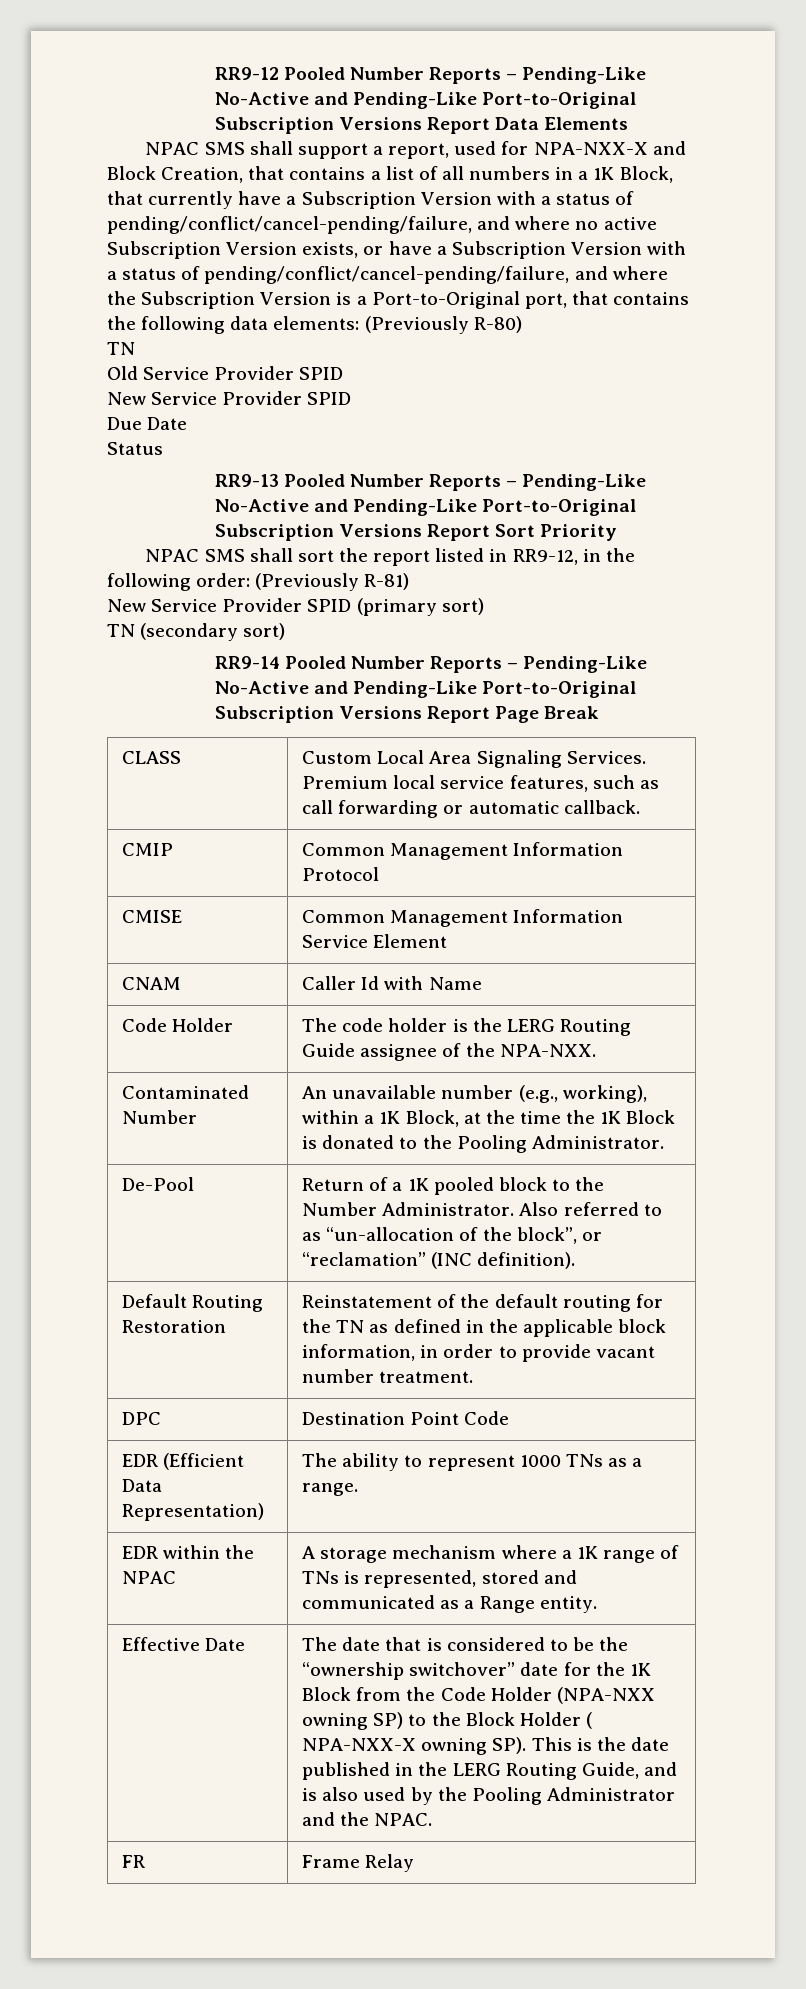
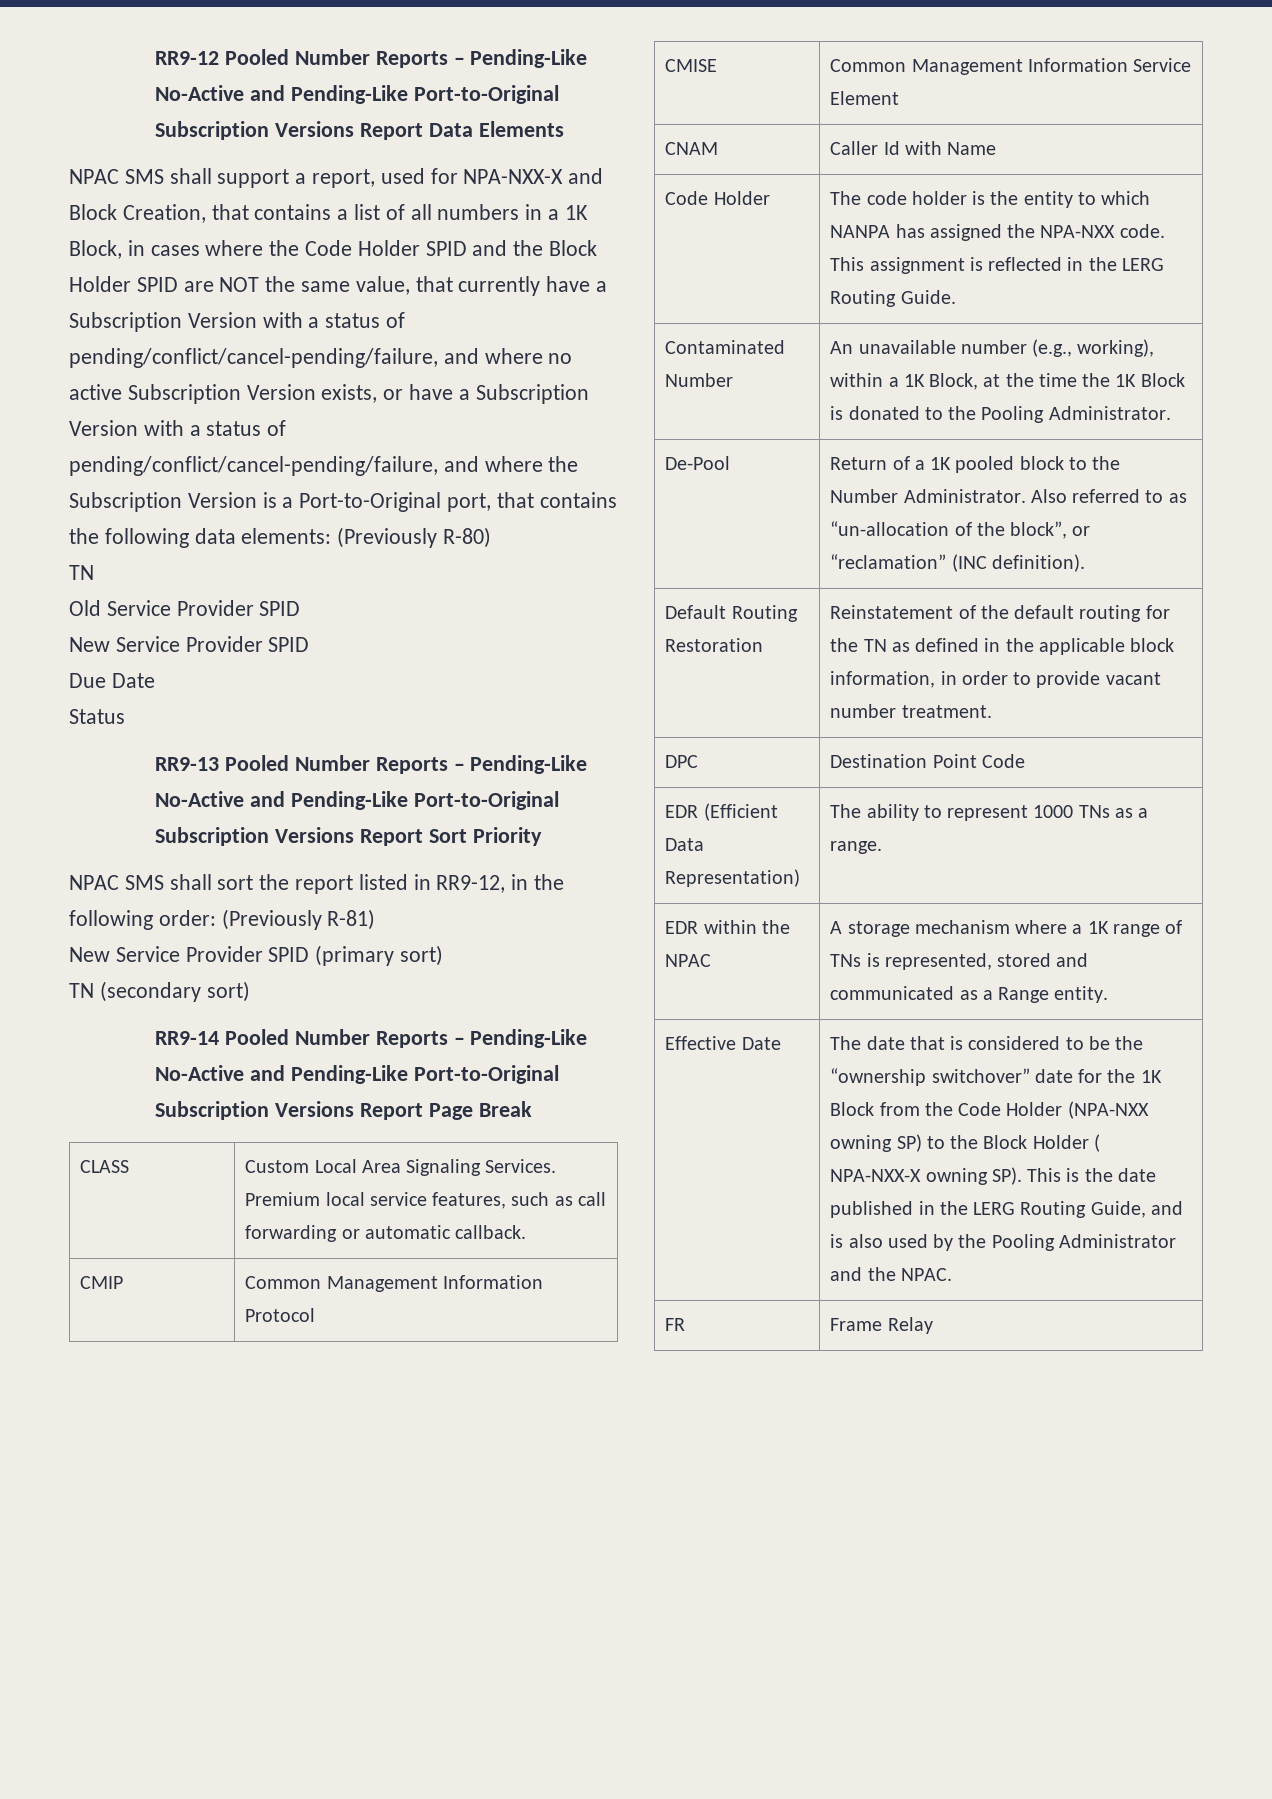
(673, 174) none -> [127,240,598,256] [69,276,410,295] in cases where the Code Holder SPID and the Block Holder SPID are NOT the same value,
[506,1019,631,1036] [302,1043,596,1061] LERG Routing Guide assignee of the NPA-NXX. -> [1023,191,1151,208] [830,224,1165,241] [830,257,1164,274] [830,290,956,307] entity to which NANPA has assigned the NPA-NXX code. This assignment is reflected in the LERG Routing Guide.

